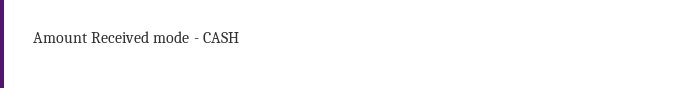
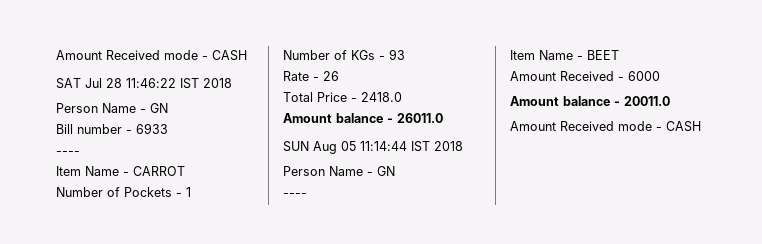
[33,31,239,43] Amount Received mode - CASH -> [56,50,247,61] [56,78,232,89] [56,103,168,113] [56,123,168,134] [56,151,80,155] [56,166,185,176] [56,187,191,197] [283,49,405,60] [283,71,339,81] [283,92,402,102] [283,113,443,123] [283,141,463,154] [283,166,395,176] [283,193,307,197] [510,50,619,60] [510,71,660,81] [510,96,670,106] [510,121,701,132] Amount Received mode - CASH // SAT Jul 28 11:46:22 IST 2018 // Person Name - GN // Bill number - 6933 // ---- // Item Name - CARROT // Number of Pockets - 1 // Number of KGs - 93 // Rate - 26 // Total Price - 2418.0 // Amount balance - 26011.0 // SUN Aug 05 11:14:44 IST 2018 // Person Name - GN // ---- // Item Name - BEET // Amount Received - 6000 // Amount balance - 20011.0 // Amount Received mode - CASH

